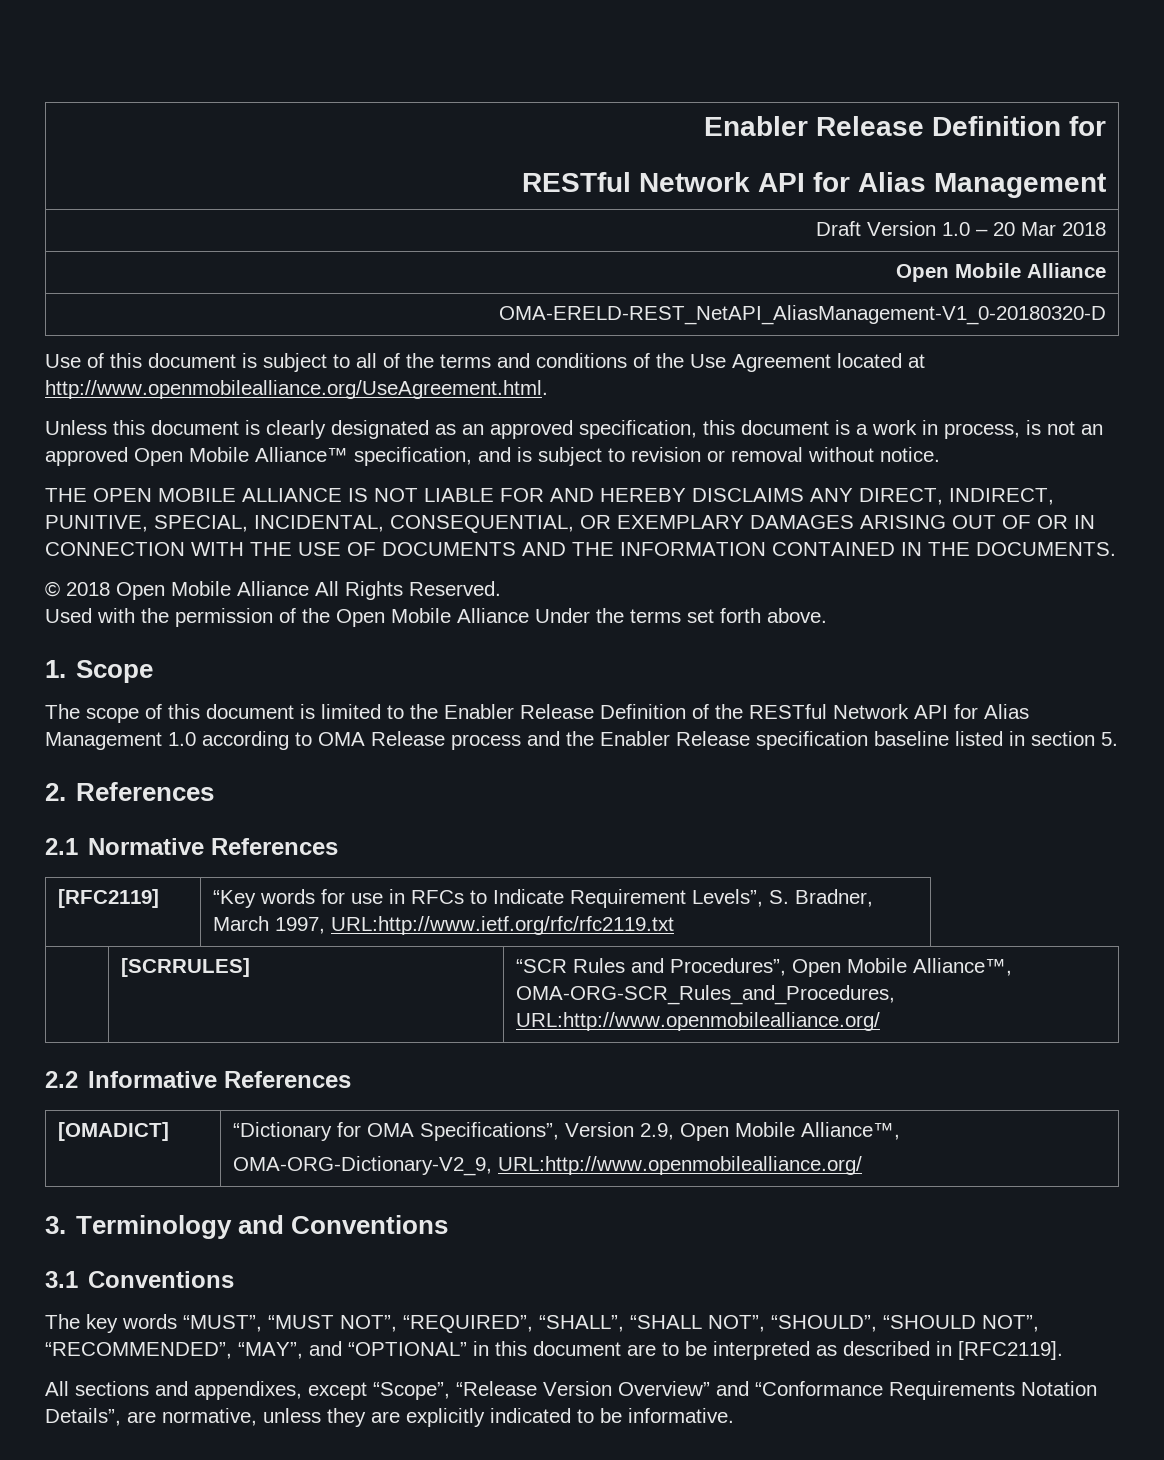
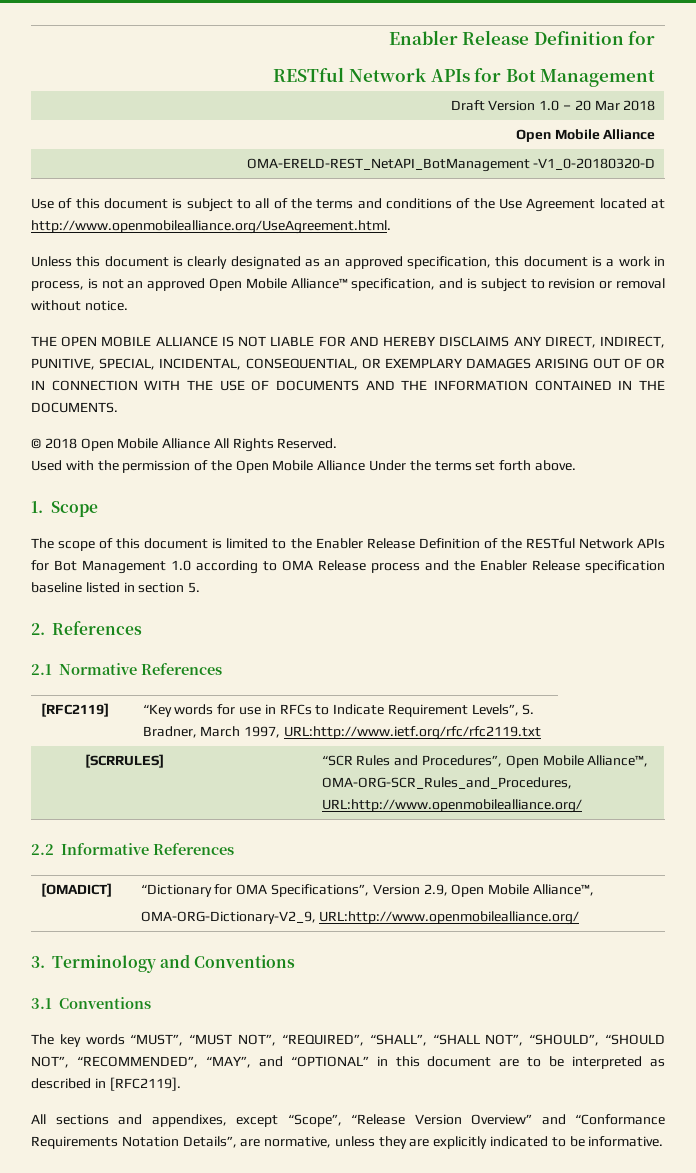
[758,172,927,192] API for Alias -> [430,68,536,82] APIs for Bot
[499,305,1107,325] OMA-ERELD-REST_NetAPI_AliasManagement-V1_0-20180320-D -> [246,158,656,172] OMA-ERELD-REST_NetAPI_BotManagement -V1_0-20180320-D
[914,704,1029,719] API for Alias -> [637,538,665,549] [31,560,77,571] APIs for Bot

